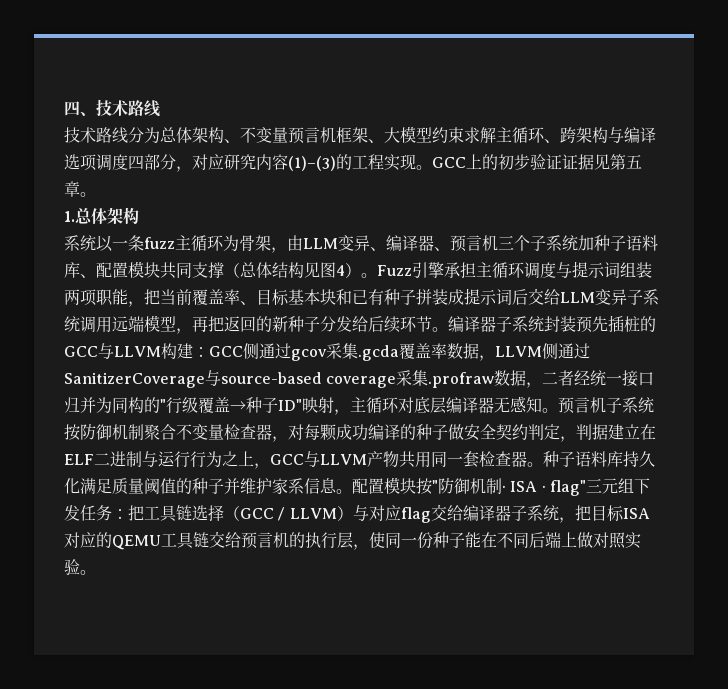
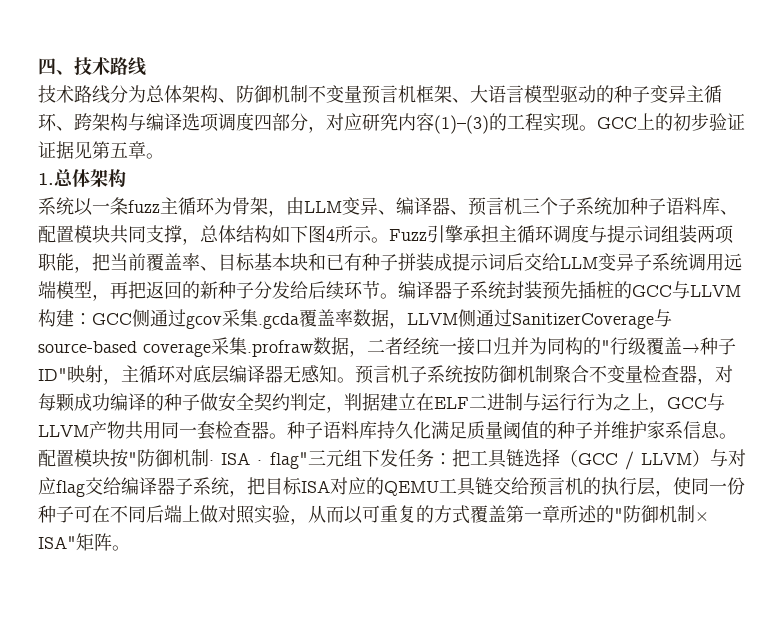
(240, 141) none -> [236,85,308,103] 防御机制
[400,126,496,143] 模型约束求解 -> [488,85,686,103] 语言模型驱动的种子变异
[224,263,240,278] （ -> [182,238,200,245] ，
[304,262,361,278] 见图4） -> [272,225,372,243] 如下图4所示
[465,532,481,548] 能 -> [74,505,92,523] 可
(80, 567) none -> [290,505,709,525] [38,533,112,551] ，从而以可重复的方式覆盖第一章所述的"防御机制× ISA"矩阵

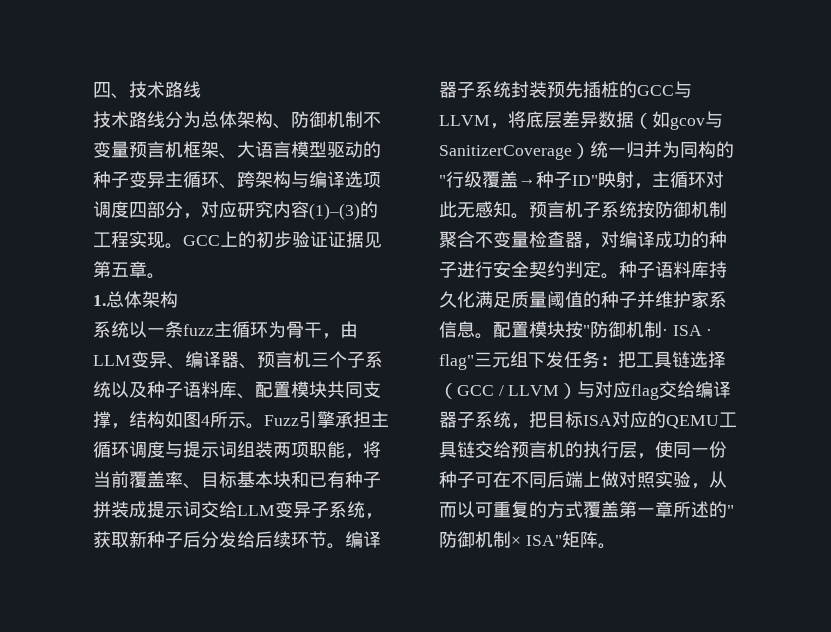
[250,197,268,215] 架 -> [304,322,322,338] 干
[612,197,630,215] 加 -> [111,381,147,398] 以及
[200,225,308,243] 总体结构如下 -> [129,411,183,428] 结构如
[92,253,110,271] 把 -> [363,441,381,458] 将
[506,253,524,271] 后 -> (201, 509) none
[688,253,742,271] [38,281,254,301] 调用远端模型，再把返回的新种子 -> [365,513,383,519] [93,531,201,548] ，获取新种子后
[38,309,672,329] [38,337,493,357] 构建：GCC侧通过gcov采集.gcda覆盖率数据，LLVM侧通过SanitizerCoverage与source-based coverage采集.profraw数据，二者经统一接口 -> [490,111,723,130] [439,141,626,160] ，将底层差异数据（如gcov与SanitizerCoverage）统一
[193,365,283,384] 底层编译器 -> [439,201,457,218] 此
[38,392,725,413] [38,421,269,440] 每颗成功编译的种子做安全契约判定，判据建立在ELF二进制与运行行为之上，GCC与LLVM产物共用同一套检查器 -> [619,231,727,248] [439,261,601,278] 编译成功的种子进行安全契约判定

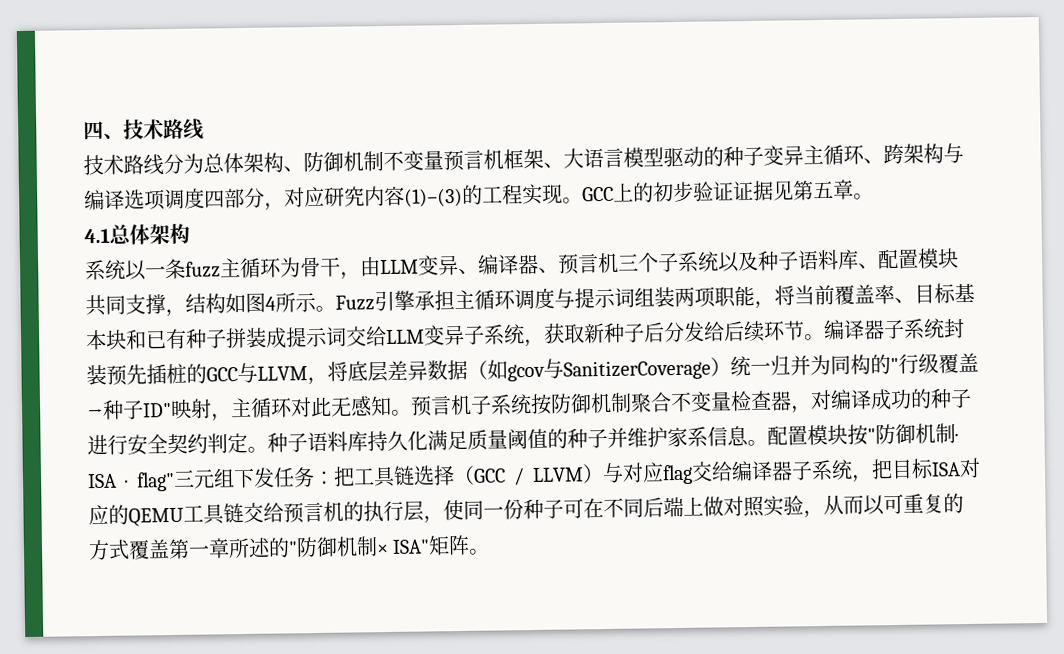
[93,295,106,306] 1. -> [84,228,110,244] 4.1

